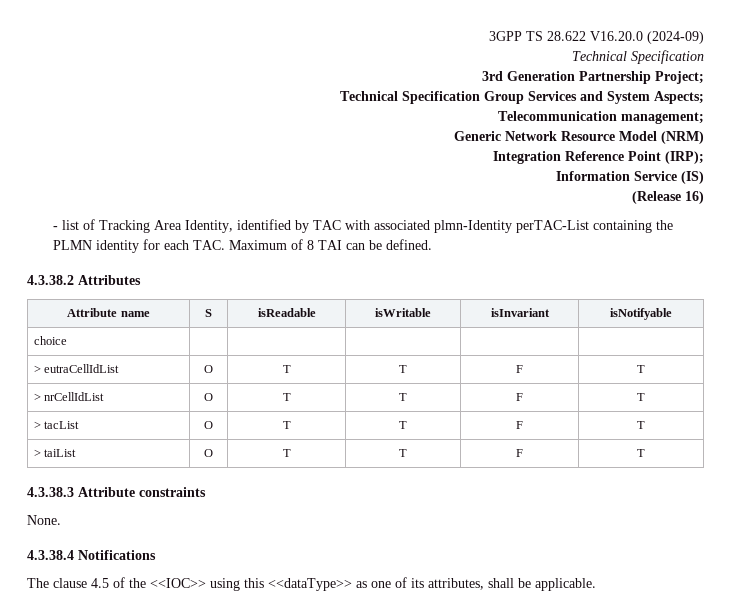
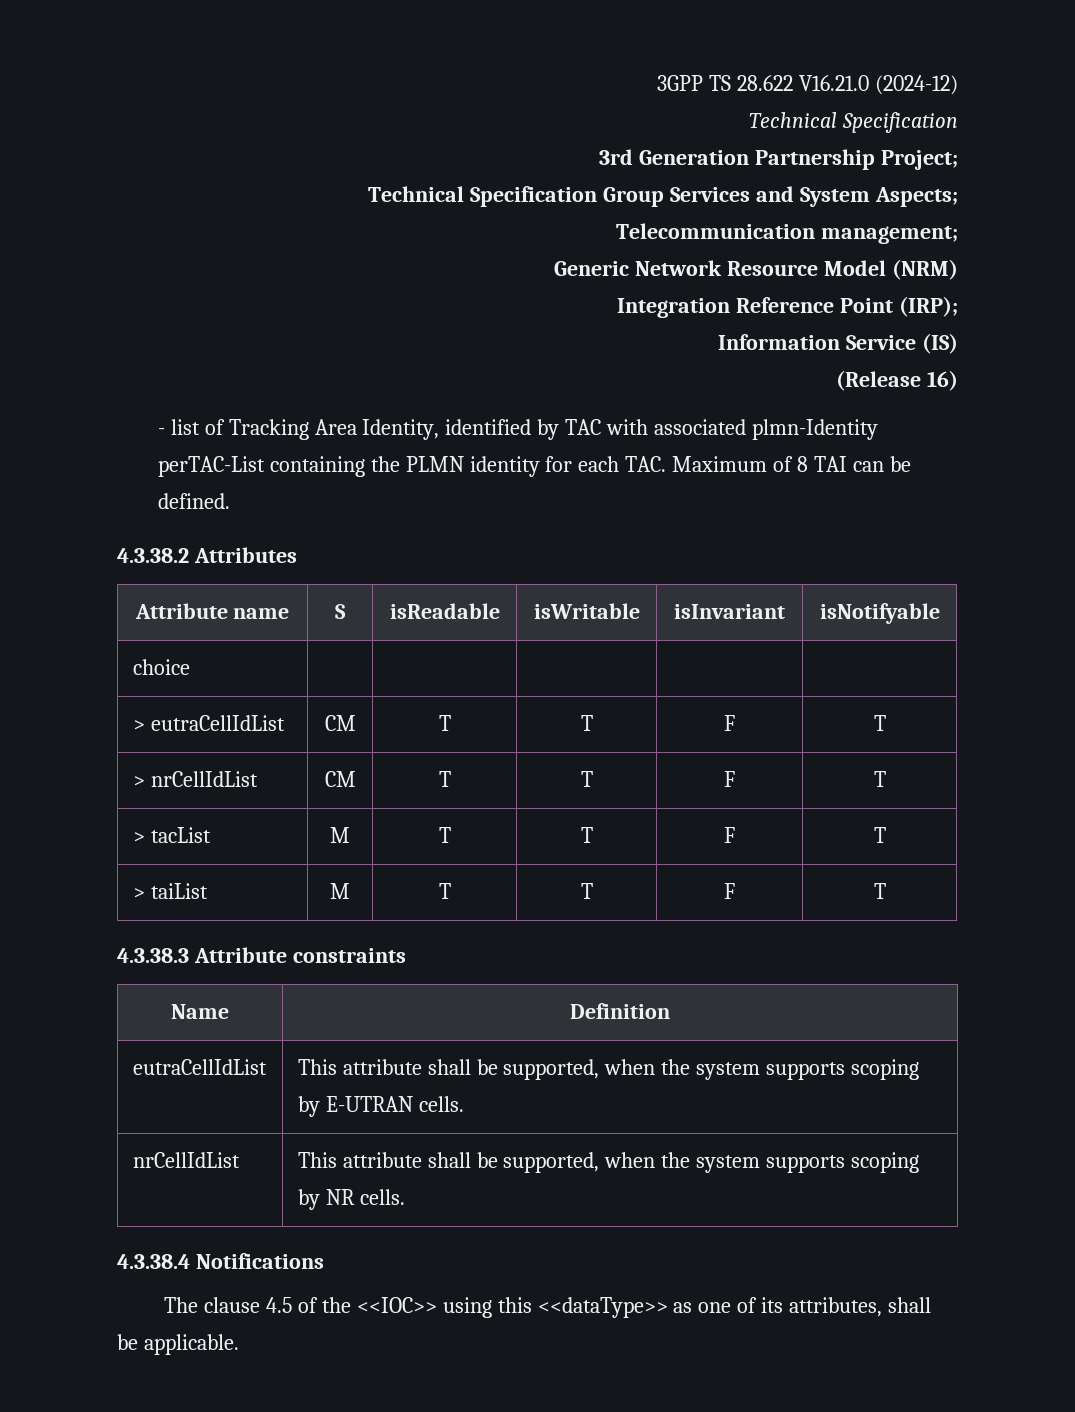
[590,31,704,44] V16.20.0 (2024-09) -> [799,75,959,95] V16.21.0 (2024-12)
[204,365,213,373] O -> [324,715,356,731] CM
[204,393,213,401] O -> [324,771,356,787] CM
[204,421,213,429] O -> [330,827,350,843] M
[204,449,213,457] O -> [330,883,350,899] M
[27,515,61,525] // None. -> [171,1004,229,1019] [570,1003,670,1019] [132,1059,267,1075] [297,1059,920,1080] [297,1096,464,1117] [132,1152,240,1168] [297,1152,920,1173] [297,1189,405,1210] // Name | Definition // eutraCellIdList | This attribute shall be supported, when the system supports scoping by E-UTRAN cells. // nrCellIdList | This attribute shall be supported, when the system supports scoping by NR cells.

